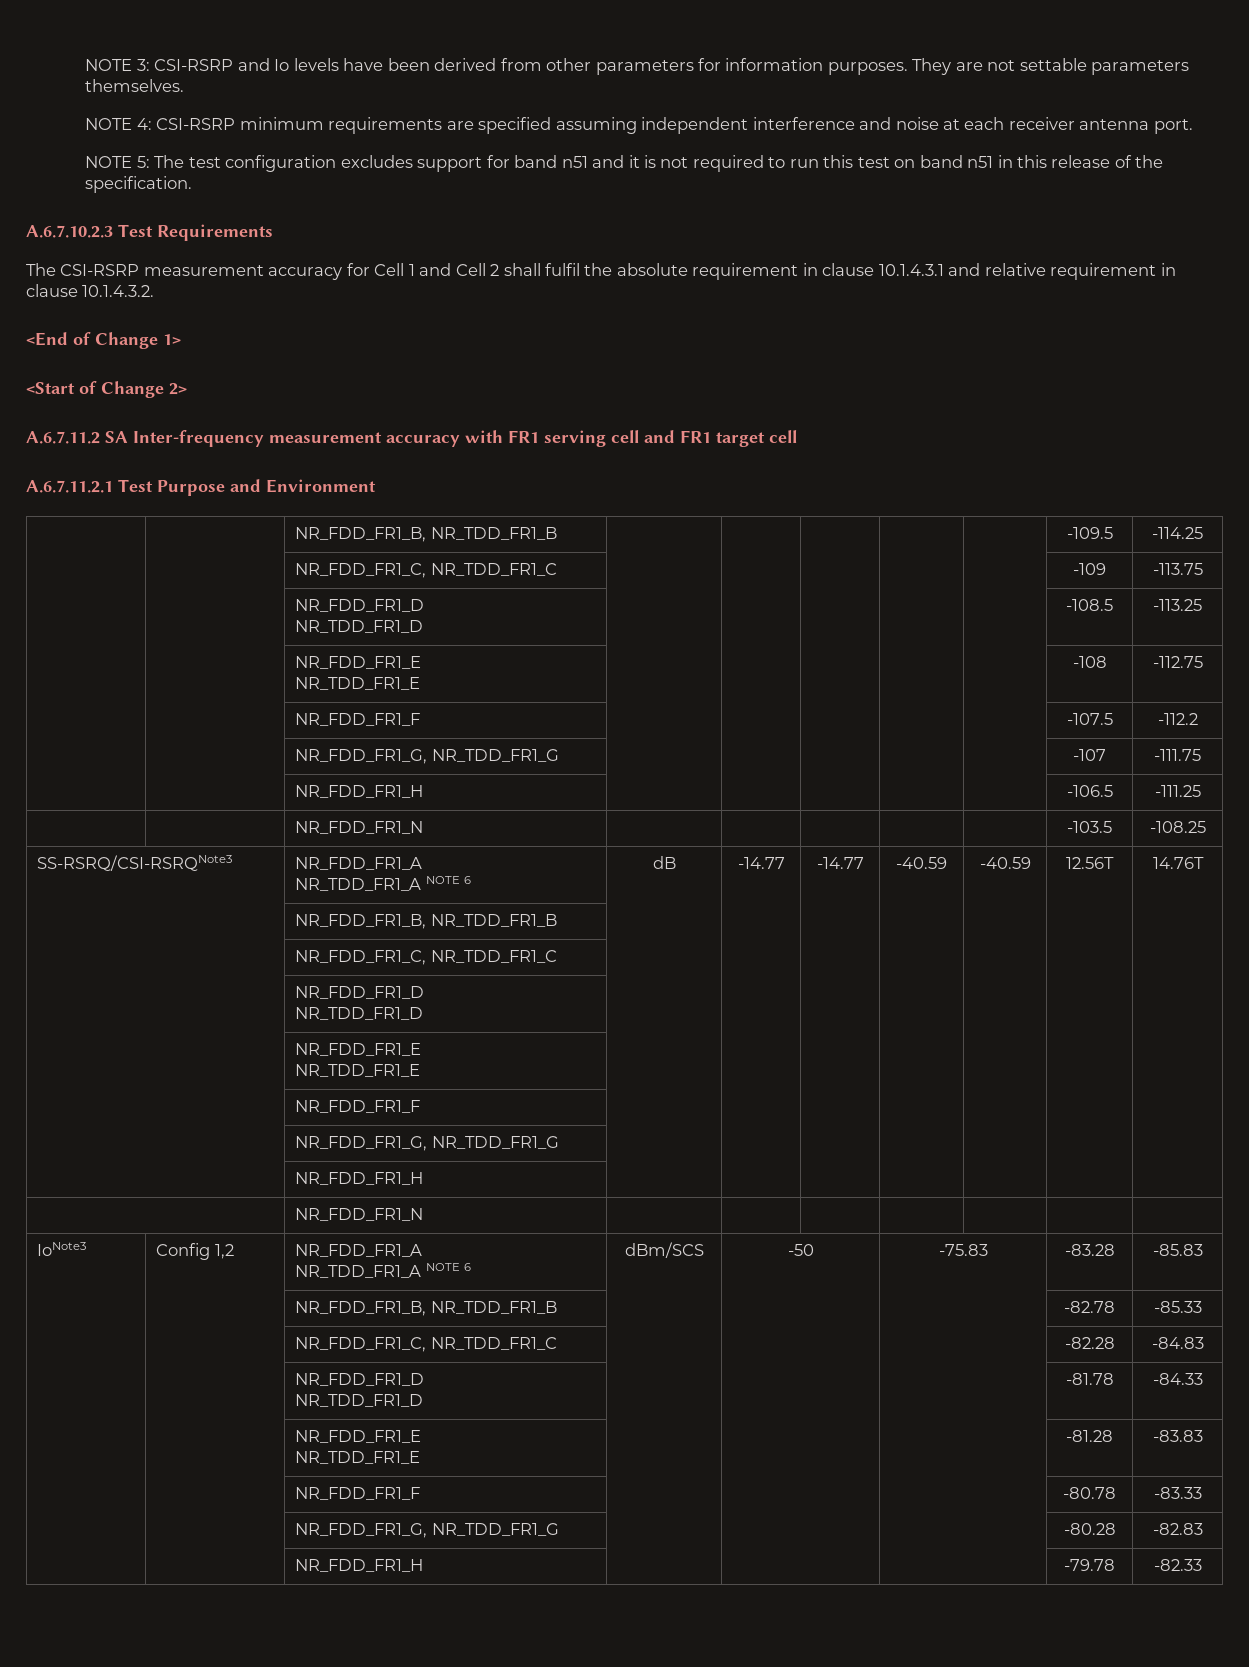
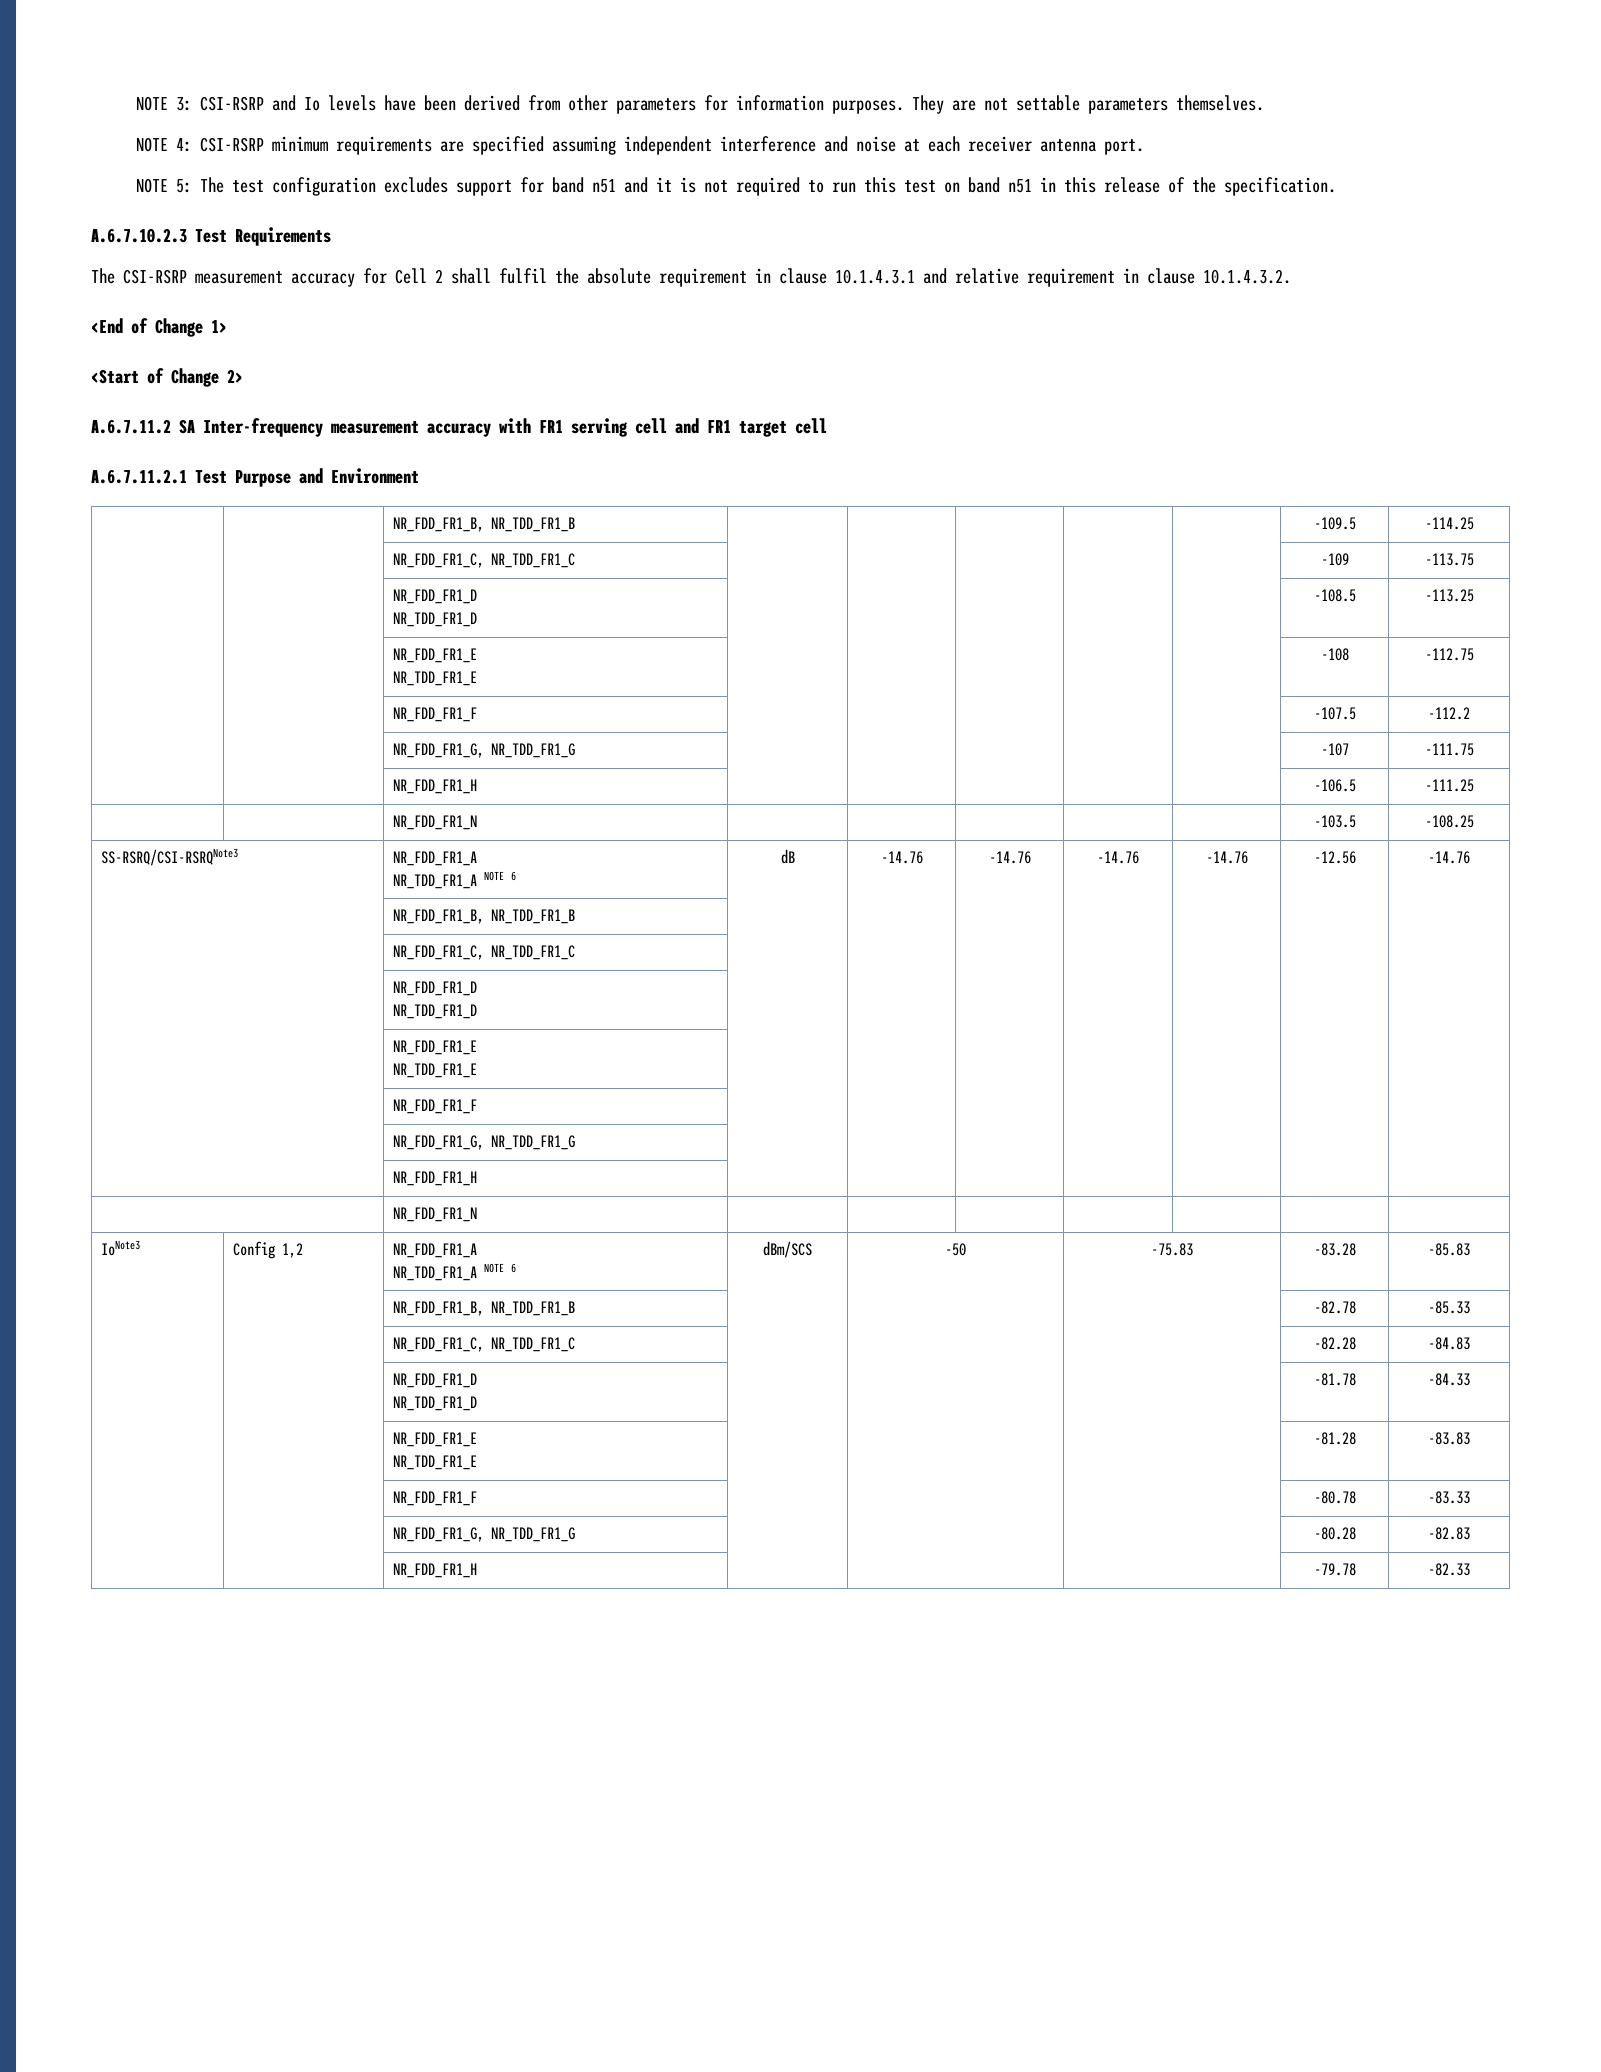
[408,263,486,276] 1 and Cell -> (427, 276) none
[737,857,785,869] [816,857,864,869] [896,857,947,869] [979,857,1031,869] [1066,857,1114,869] [1152,857,1204,869] -14.77 | -14.77 | -40.59 | -40.59 | 12.56T | 14.76T -> [880,851,923,864] [988,851,1031,864] [1097,851,1139,864] [1205,851,1248,864] [1313,851,1356,864] [1428,851,1470,864] -14.76 | -14.76 | -14.76 | -14.76 | -12.56 | -14.76

